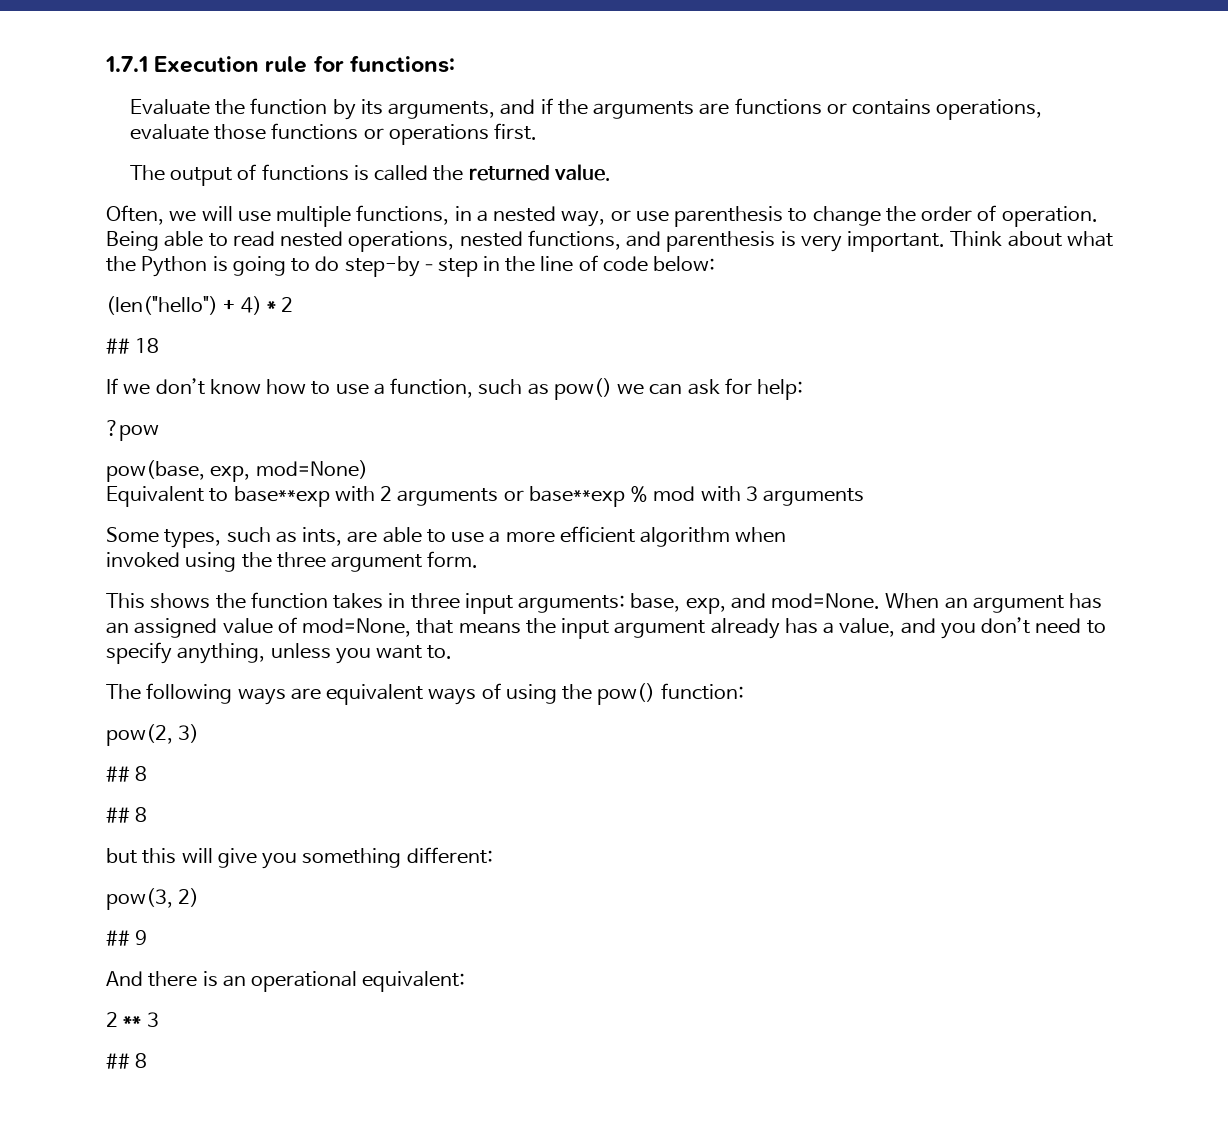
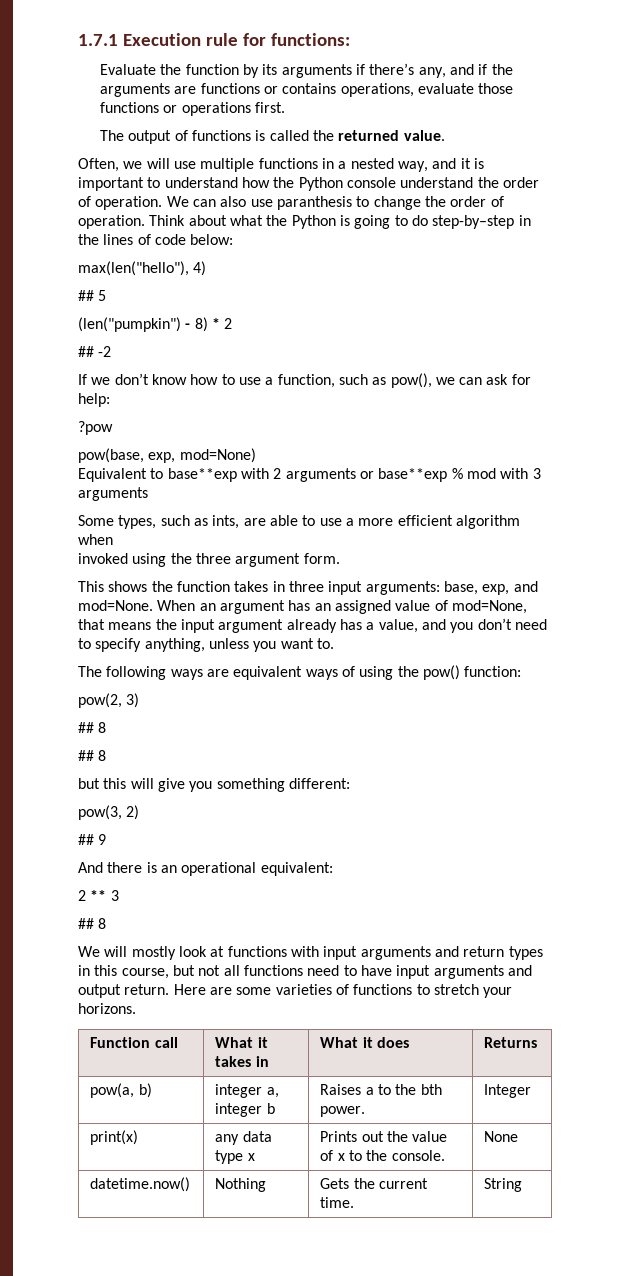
[388,101,496,119] arguments, -> [281,63,446,78] arguments if there’s any,
[356,205,450,225] functions, -> [258,158,318,169] functions
[610,206,784,227] or use parenthesis -> [432,158,484,169] [78,177,539,191] [78,196,352,210] and it is important to understand how the Python console understand the order of operation. We can also use paranthesis
[106,230,946,252] Being able to read nested operations, nested functions, and parenthesis is very important. -> (145, 222) none
[540,256,574,272] line -> [103,234,134,245] lines
[106,296,236,315] (len("hello") + -> [78,261,189,276] max(len("hello"),
(262, 305) none -> [78,290,107,301] [78,317,208,332] // ## 5 // (len("pumpkin") - 8)
[135,338,160,353] 18 -> [98,346,112,357] -2
[553,378,612,400] pow() -> [390,373,432,388] pow(),
(148, 1060) none -> [78,946,543,960] [78,965,532,979] [78,984,513,998] [78,1003,136,1014] [90,1037,178,1048] [215,1037,268,1048] [215,1056,269,1067] [320,1037,410,1048] [484,1037,538,1048] [90,1083,152,1098] [215,1084,279,1098] [215,1103,275,1117] [320,1084,442,1095] [320,1106,366,1117] [484,1084,532,1098] [90,1130,139,1145] [215,1131,272,1145] [215,1150,255,1164] [320,1131,448,1142] [320,1150,445,1161] [484,1131,519,1142] [90,1177,191,1192] [215,1178,267,1192] [320,1178,429,1189] [320,1197,355,1208] [484,1178,523,1192] // We will mostly look at functions with input arguments and return types in this course, but not all functions need to have input arguments and output return. Here are some varieties of functions to stretch your horizons. // Function call | What it takes in | What it does | Returns // pow(a, b) | integer a, integer b | Raises a to the bth power. | Integer // print(x) | any data type x | Prints out the value of x to the console. | None // datetime.now() | Nothing | Gets the current time. | String

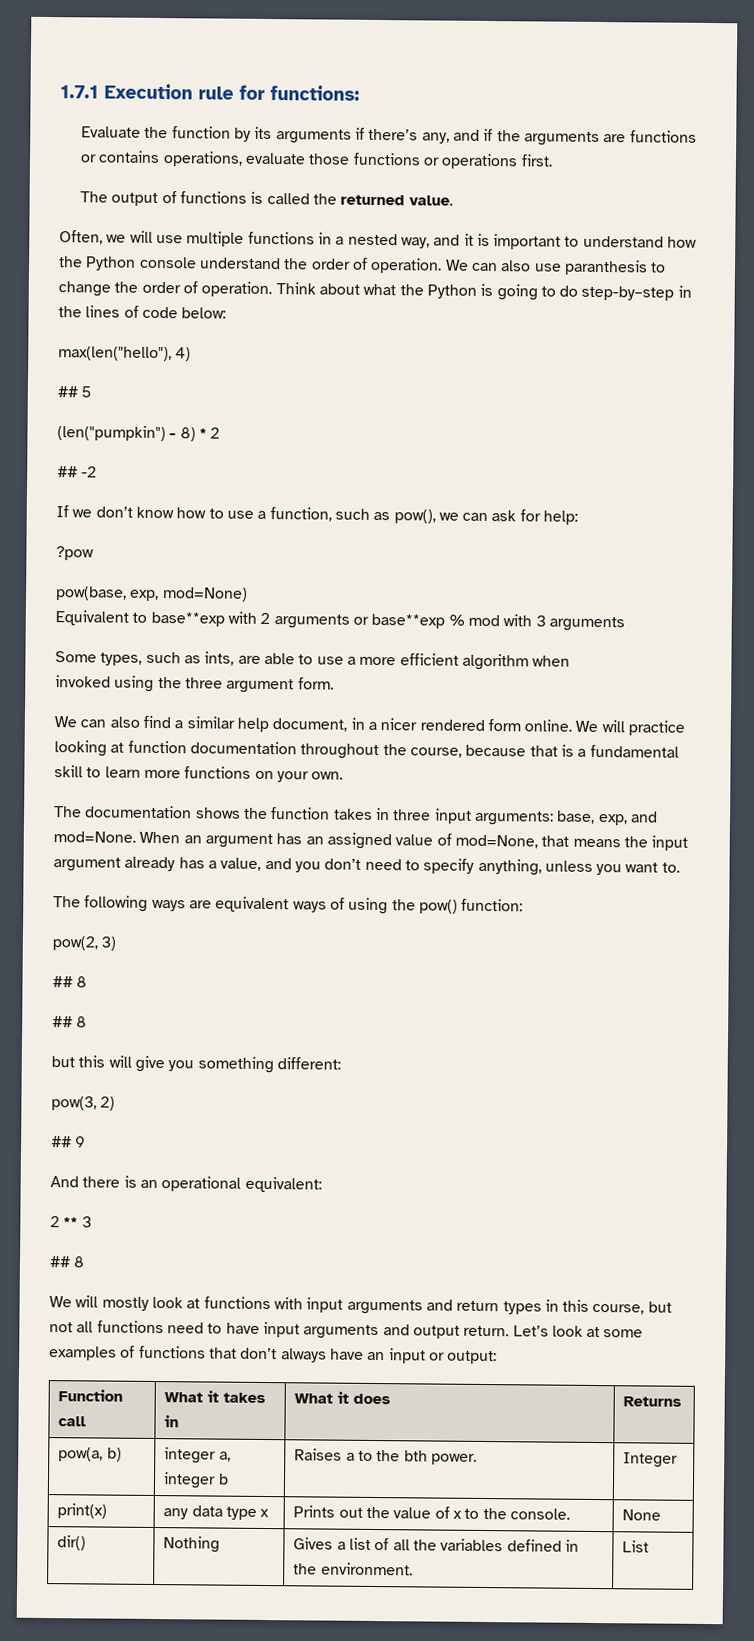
[78,581,104,592] This -> [54,715,686,736] [54,740,679,760] [54,765,344,783] [54,805,193,819] We can also find a similar help document, in a nicer rendered form online. We will practice looking at function documentation throughout the course, because that is a fundamental skill to learn more functions on your own. // The documentation
[173,984,513,998] [78,1003,136,1014] Here are some varieties of functions to stretch your horizons. -> [512,1325,644,1338] [49,1345,498,1365] Let’s look at some examples of functions that don’t always have an input or output:
[90,1177,191,1192] datetime.now() -> [57,1535,87,1551] dir()
[320,1178,429,1189] [320,1197,355,1208] [484,1178,523,1192] Gets the current time. | String -> [293,1537,579,1552] [293,1562,413,1576] [622,1540,650,1553] Gives a list of all the variables defined in the environment. | List

